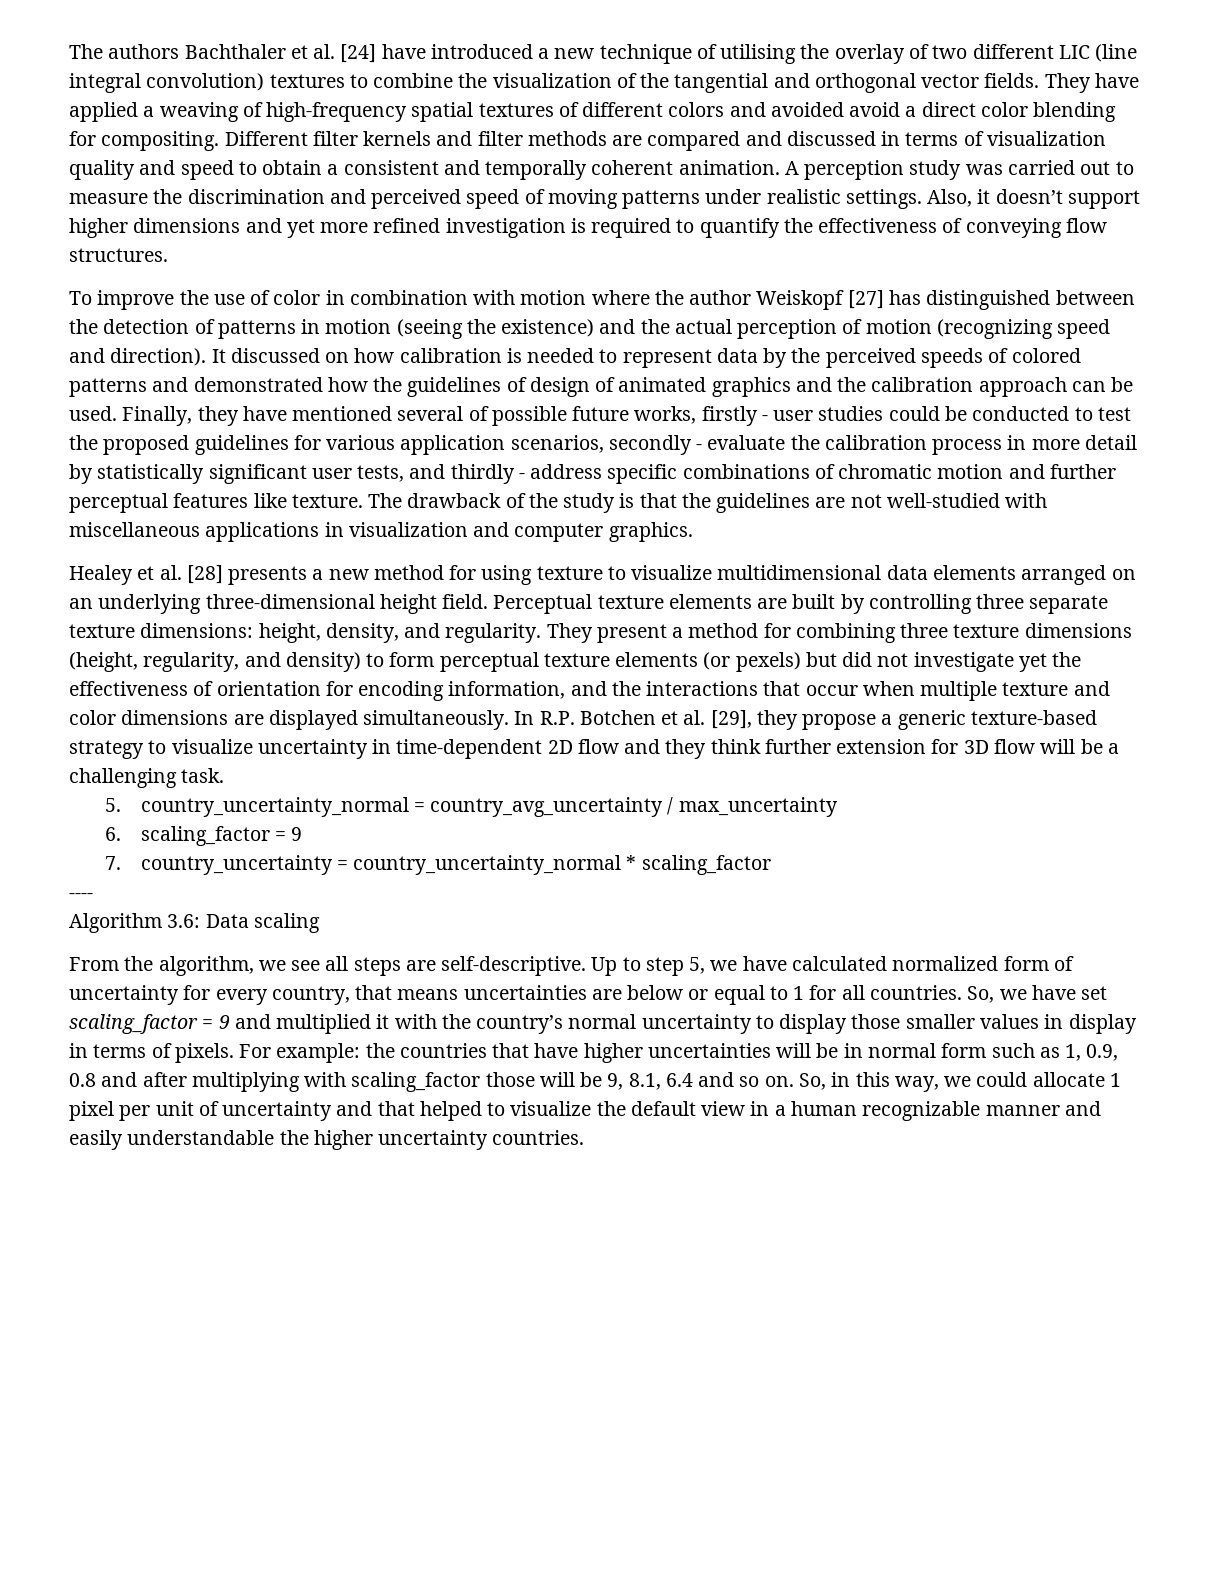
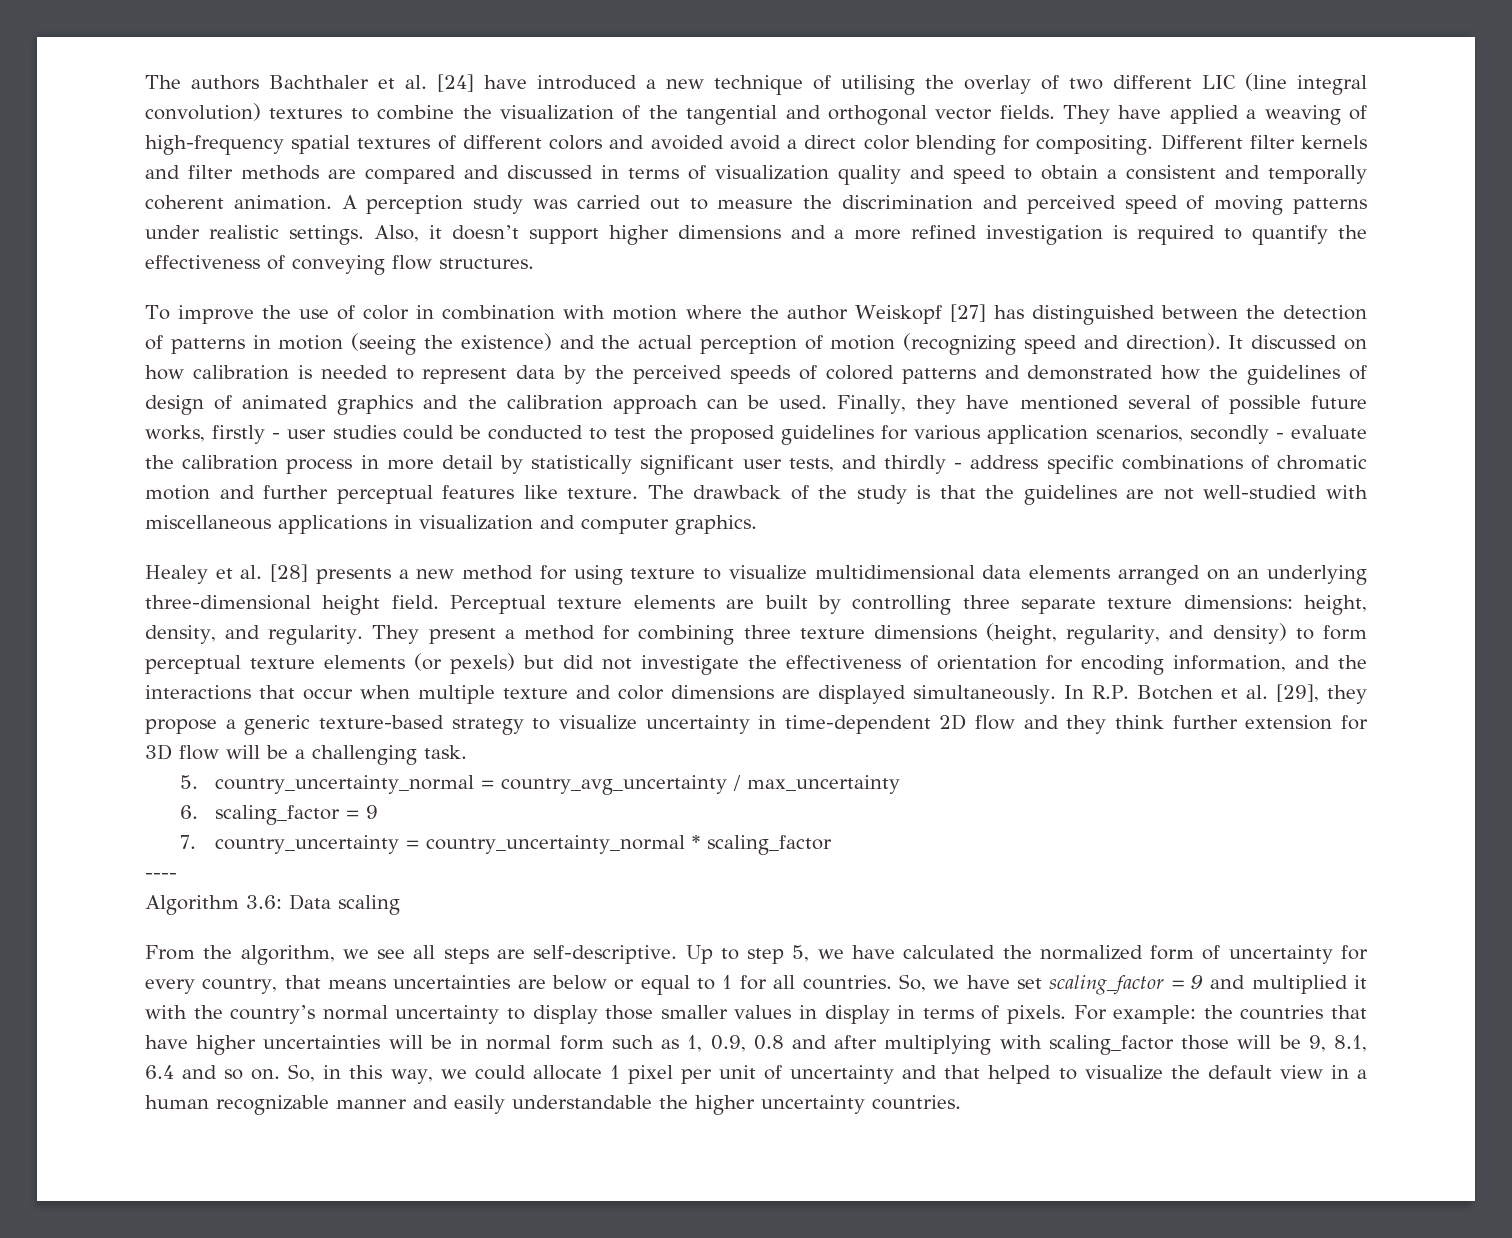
[286,219,315,238] yet -> [834,229,845,239] a
[1018,653,1047,672] yet -> (739, 665) none
(887, 963) none -> [1002,945,1032,959] the

